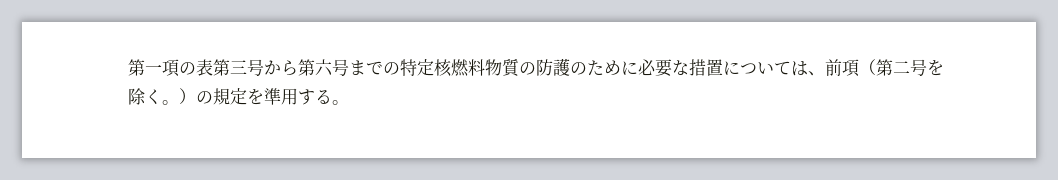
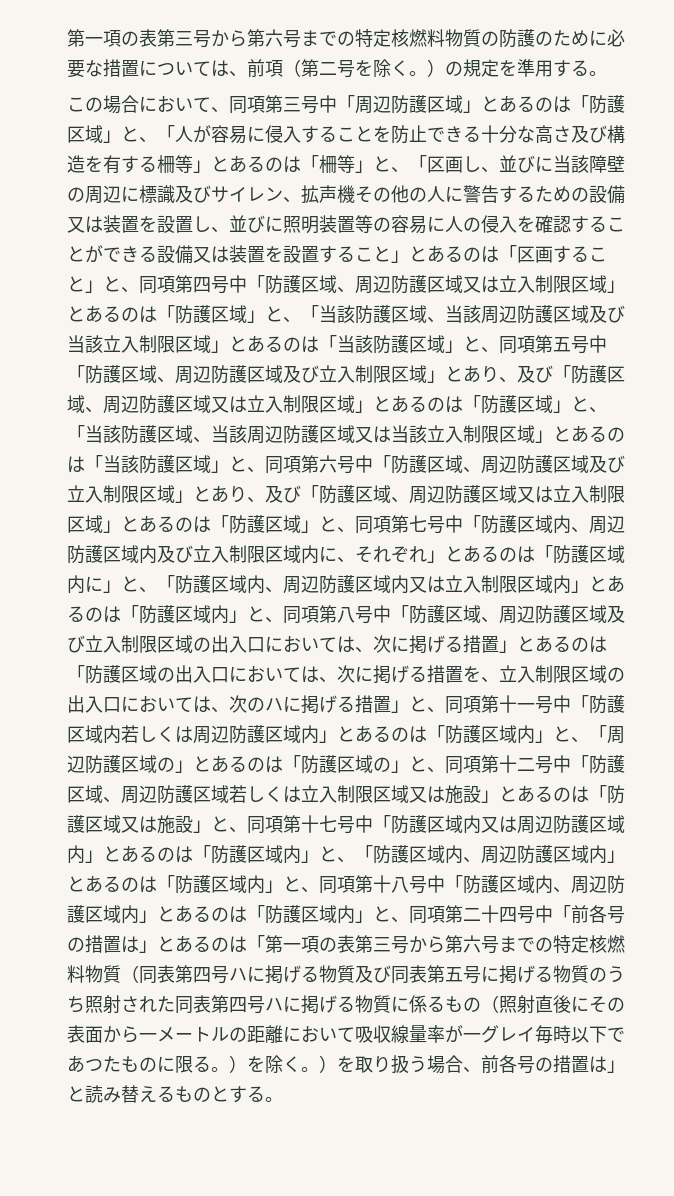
(349, 102) none -> [66,95,625,114] [66,125,625,144] [66,155,625,174] [66,185,625,204] [66,215,625,234] [66,245,607,264] [66,275,625,294] [66,305,625,324] [66,335,607,354] [66,365,625,384] [66,395,607,414] [66,425,625,444] [66,455,625,474] [66,485,625,504] [66,515,625,534] [66,545,625,564] [66,575,625,594] [66,605,625,624] [66,635,607,654] [66,665,625,684] [66,695,625,714] [66,725,625,744] [66,755,625,774] [66,785,625,804] [66,815,625,834] [66,845,625,864] [66,875,625,894] [66,905,625,924] [66,935,625,954] [66,965,625,984] [66,995,625,1014] [66,1025,625,1044] [66,1055,625,1074] [66,1085,283,1103] // この場合において、同項第三号中「周辺防護区域」とあるのは「防護区域」と、「人が容易に侵入することを防止できる十分な高さ及び構造を有する柵等」とあるのは「柵等」と、「区画し、並びに当該障壁の周辺に標識及びサイレン、拡声機その他の人に警告するための設備又は装置を設置し、並びに照明装置等の容易に人の侵入を確認することができる設備又は装置を設置すること」とあるのは「区画すること」と、同項第四号中「防護区域、周辺防護区域又は立入制限区域」とあるのは「防護区域」と、「当該防護区域、当該周辺防護区域及び当該立入制限区域」とあるのは「当該防護区域」と、同項第五号中「防護区域、周辺防護区域及び立入制限区域」とあり、及び「防護区域、周辺防護区域又は立入制限区域」とあるのは「防護区域」と、「当該防護区域、当該周辺防護区域又は当該立入制限区域」とあるのは「当該防護区域」と、同項第六号中「防護区域、周辺防護区域及び立入制限区域」とあり、及び「防護区域、周辺防護区域又は立入制限区域」とあるのは「防護区域」と、同項第七号中「防護区域内、周辺防護区域内及び立入制限区域内に、それぞれ」とあるのは「防護区域内に」と、「防護区域内、周辺防護区域内又は立入制限区域内」とあるのは「防護区域内」と、同項第八号中「防護区域、周辺防護区域及び立入制限区域の出入口においては、次に掲げる措置」とあるのは「防護区域の出入口においては、次に掲げる措置を、立入制限区域の出入口においては、次のハに掲げる措置」と、同項第十一号中「防護区域内若しくは周辺防護区域内」とあるのは「防護区域内」と、「周辺防護区域の」とあるのは「防護区域の」と、同項第十二号中「防護区域、周辺防護区域若しくは立入制限区域又は施設」とあるのは「防護区域又は施設」と、同項第十七号中「防護区域内又は周辺防護区域内」とあるのは「防護区域内」と、「防護区域内、周辺防護区域内」とあるのは「防護区域内」と、同項第十八号中「防護区域内、周辺防護区域内」とあるのは「防護区域内」と、同項第二十四号中「前各号の措置は」とあるのは「第一項の表第三号から第六号までの特定核燃料物質（同表第四号ハに掲げる物質及び同表第五号に掲げる物質のうち照射された同表第四号ハに掲げる物質に係るもの（照射直後にその表面から一メートルの距離において吸収線量率が一グレイ毎時以下であつたものに限る。）を除く。）を取り扱う場合、前各号の措置は」と読み替えるものとする。

